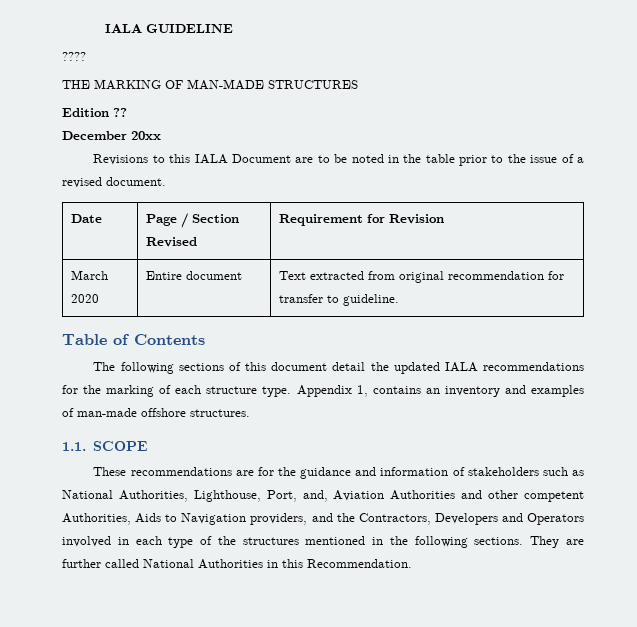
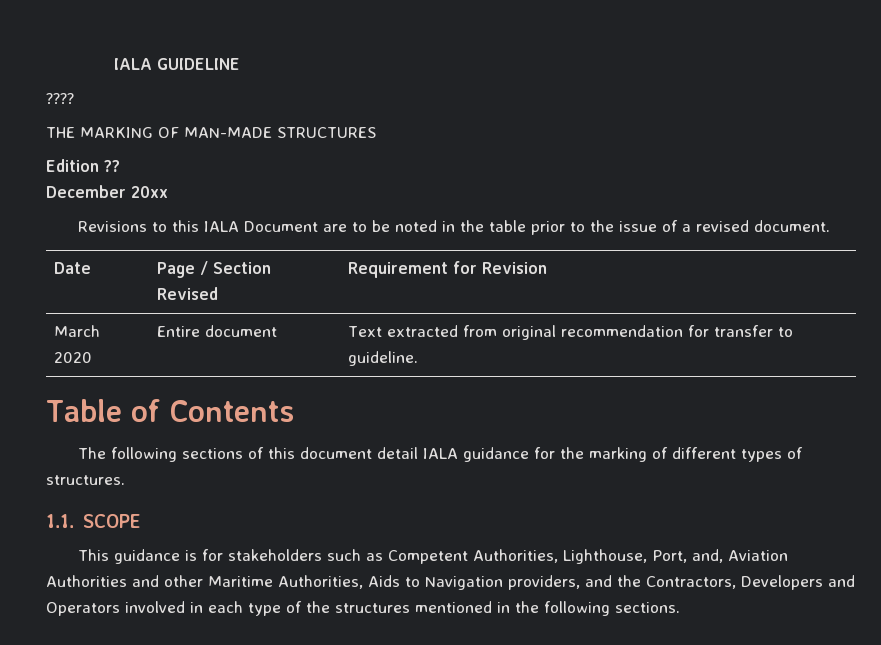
[370,362,584,374] [62,385,585,397] [62,408,250,417] [62,441,148,451] [93,467,465,479] the updated IALA recommendations for the marking of each structure type. Appendix 1, contains an inventory and examples of man-made offshore structures. // 1.1. SCOPE // These recommendations are for the guidance and information of -> [423,447,804,462] [46,475,125,485] [46,514,141,528] [78,549,224,564] IALA guidance for the marking of different types of structures. // 1.1. SCOPE // This guidance is for
[62,490,113,499] National -> [388,550,469,564] Competent
[524,491,585,502] competent -> [208,576,273,587] Maritime
[530,536,584,548] [62,559,412,569] They are further called National Authorities in this Recommendation. -> (680, 607) none

